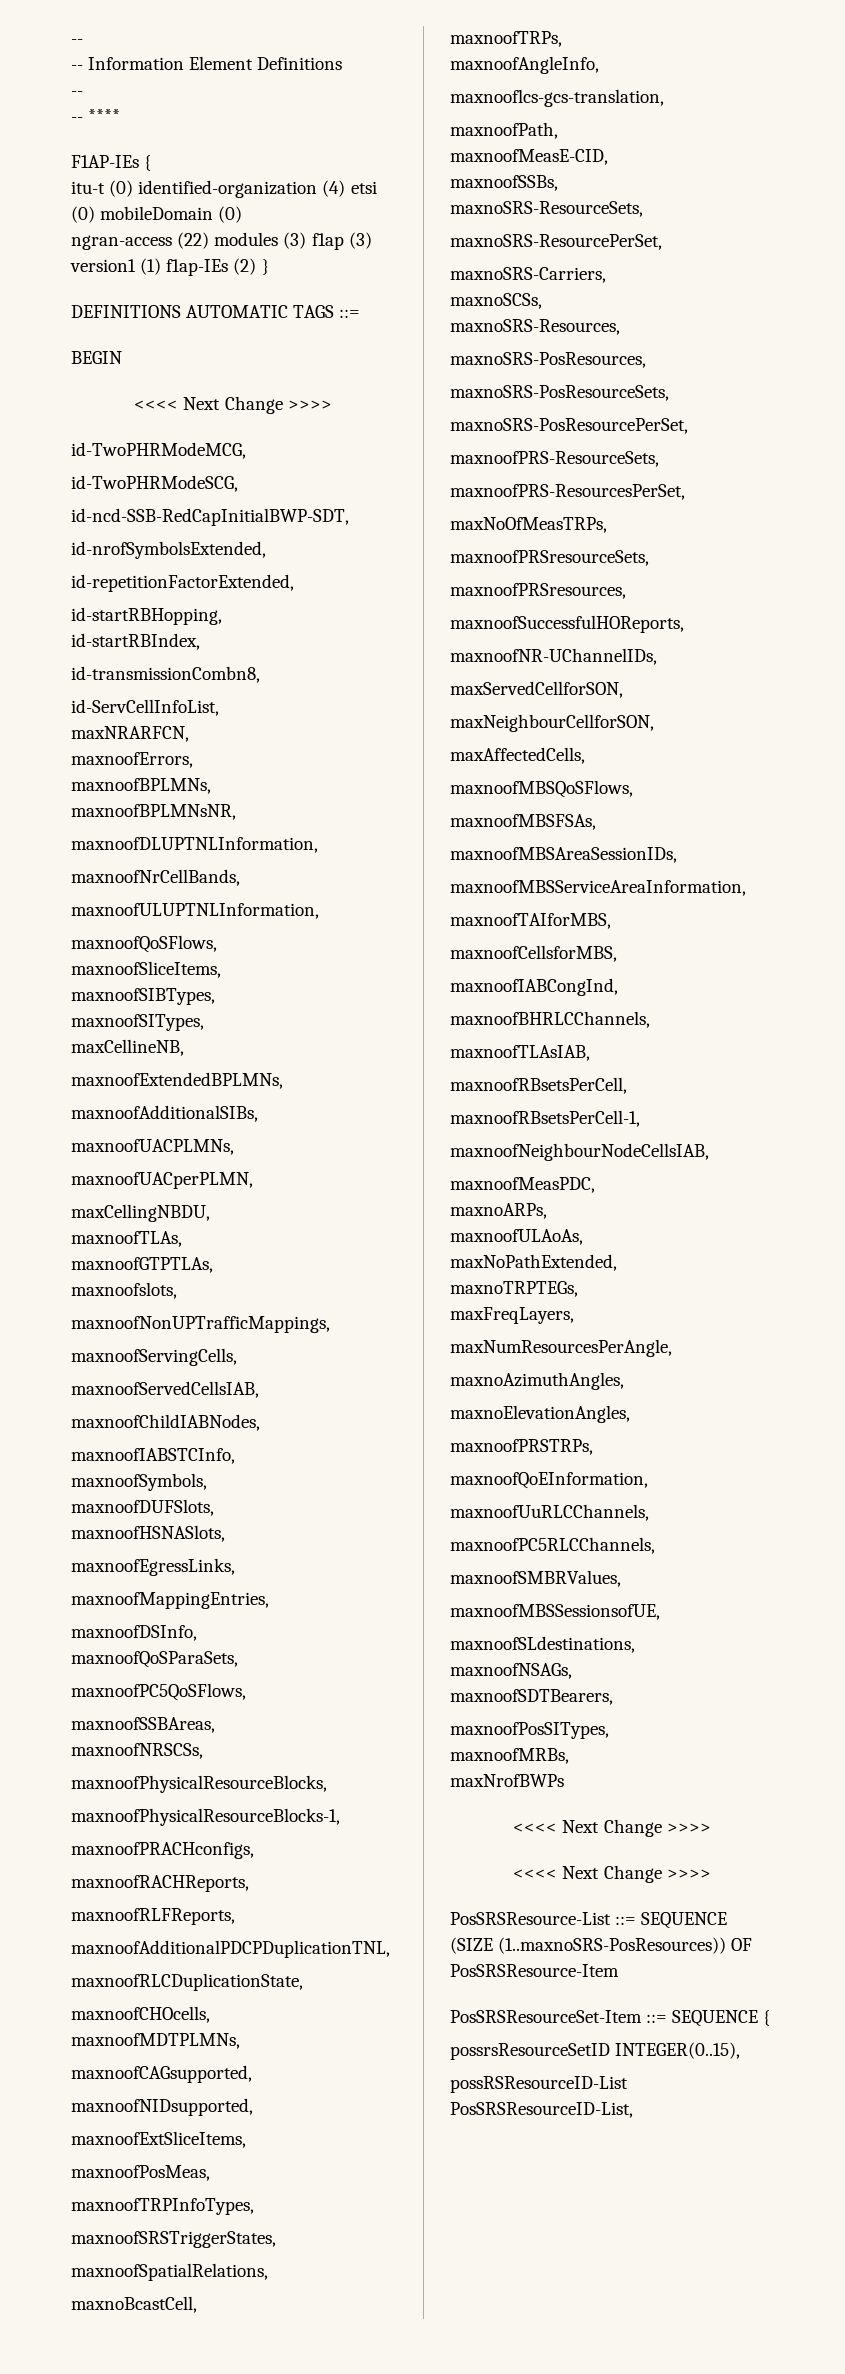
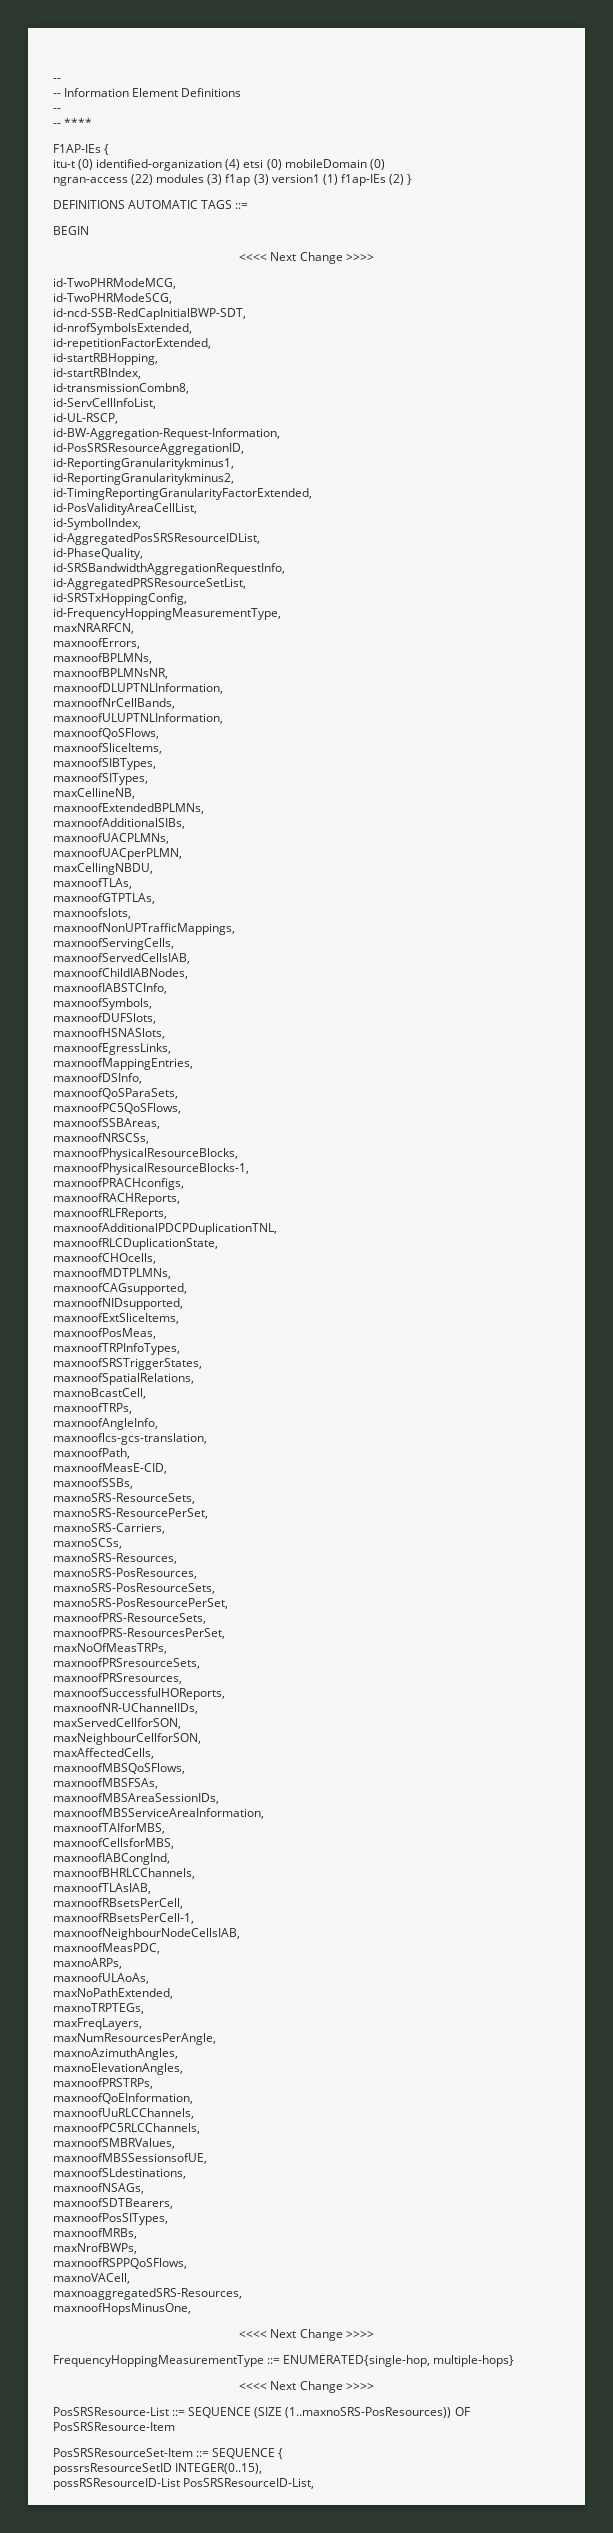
(219, 707) none -> [53,413,118,424] [53,428,280,440] [53,443,244,455] [53,458,234,470] [53,473,234,485] [53,488,312,500] [53,503,197,515] [53,518,141,530] [53,533,260,545] [53,548,143,560] [53,563,285,575] [53,578,246,590] [53,593,187,605] [53,608,281,620] // id-UL-RSCP, // id-BW-Aggregation-Request-Information, // id-PosSRSResourceAggregationID, // id-ReportingGranularitykminus1, // id-ReportingGranularitykminus2, // id-TimingReportingGranularityFactorExtended, // id-PosValidityAreaCellList, // id-SymbolIndex, // id-AggregatedPosSRSResourceIDList, // id-PhaseQuality, // id-SRSBandwidthAggregationRequestInfo, // id-AggregatedPRSResourceSetList, // id-SRSTxHoppingConfig, // id-FrequencyHoppingMeasurementType,
[450,1774,564,1787] [513,1819,711,1837] maxNrofBWPs // <<<< Next Change >>>> -> [53,2243,137,2254] [53,2258,187,2269] [53,2273,130,2284] [53,2288,242,2300] [53,2303,191,2315] [239,2329,374,2341] [53,2355,515,2367] maxNrofBWPs, // maxnoofRSPPQoSFlows, // maxnoVACell, // maxnoaggregatedSRS-Resources, // maxnoofHopsMinusOne, // <<<< Next Change >>>> // FrequencyHoppingMeasurementType ::= ENUMERATED{single-hop, multiple-hops}

